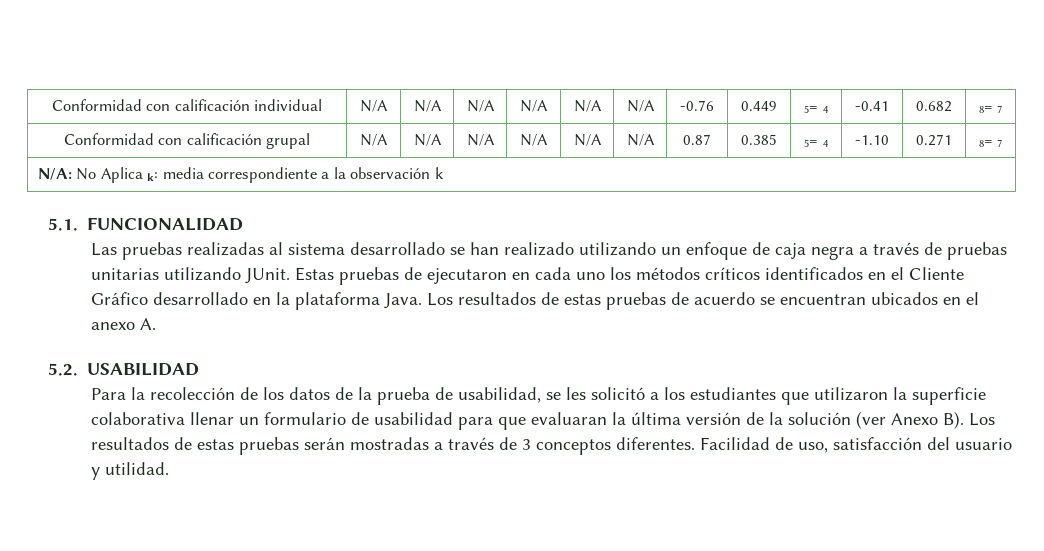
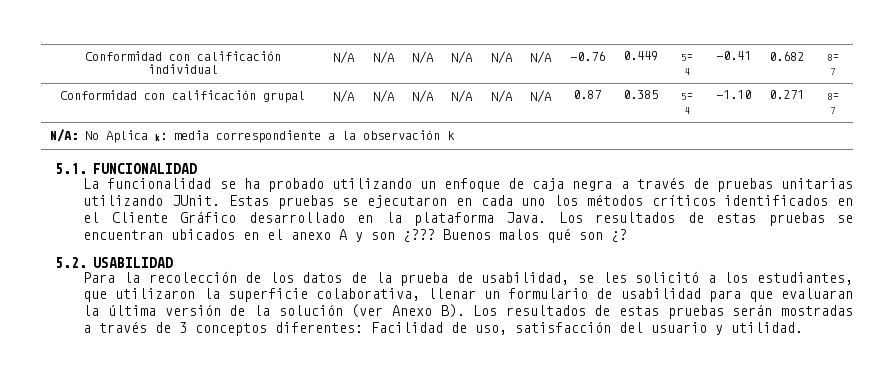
[90,242,574,260] Las pruebas realizadas al sistema desarrollado se han realizado -> [83,178,324,192] La funcionalidad se ha probado
[403,267,422,280] de -> [342,198,359,206] se
[670,292,755,305] de acuerdo -> (825, 219) none
[139,318,156,330] A. -> [339,228,628,243] A y son ¿??? Buenos malos qué son ¿?
[689,387,776,400] estudiantes -> [757,272,853,285] estudiantes,
[90,412,185,425] colaborativa -> [315,288,420,301] colaborativa,
[615,437,695,450] diferentes. -> [275,322,364,333] diferentes:

